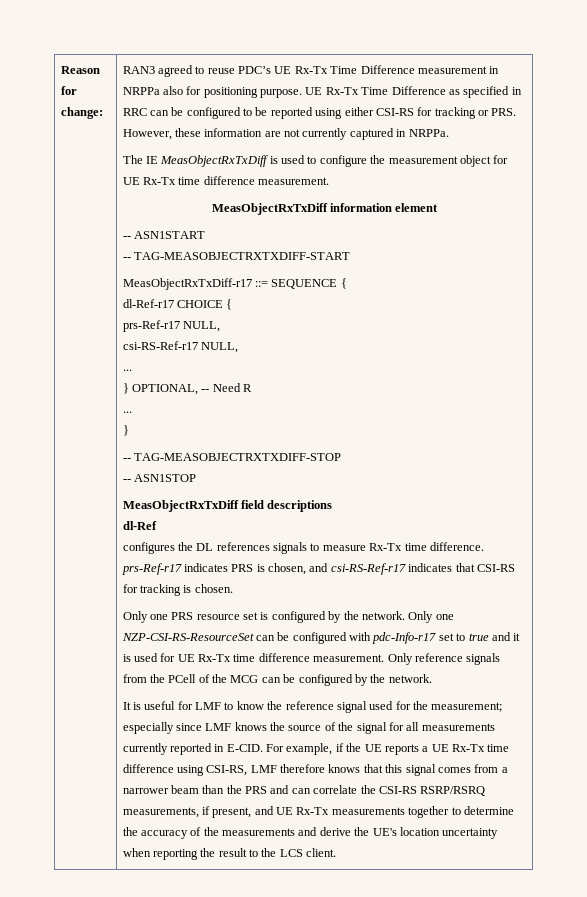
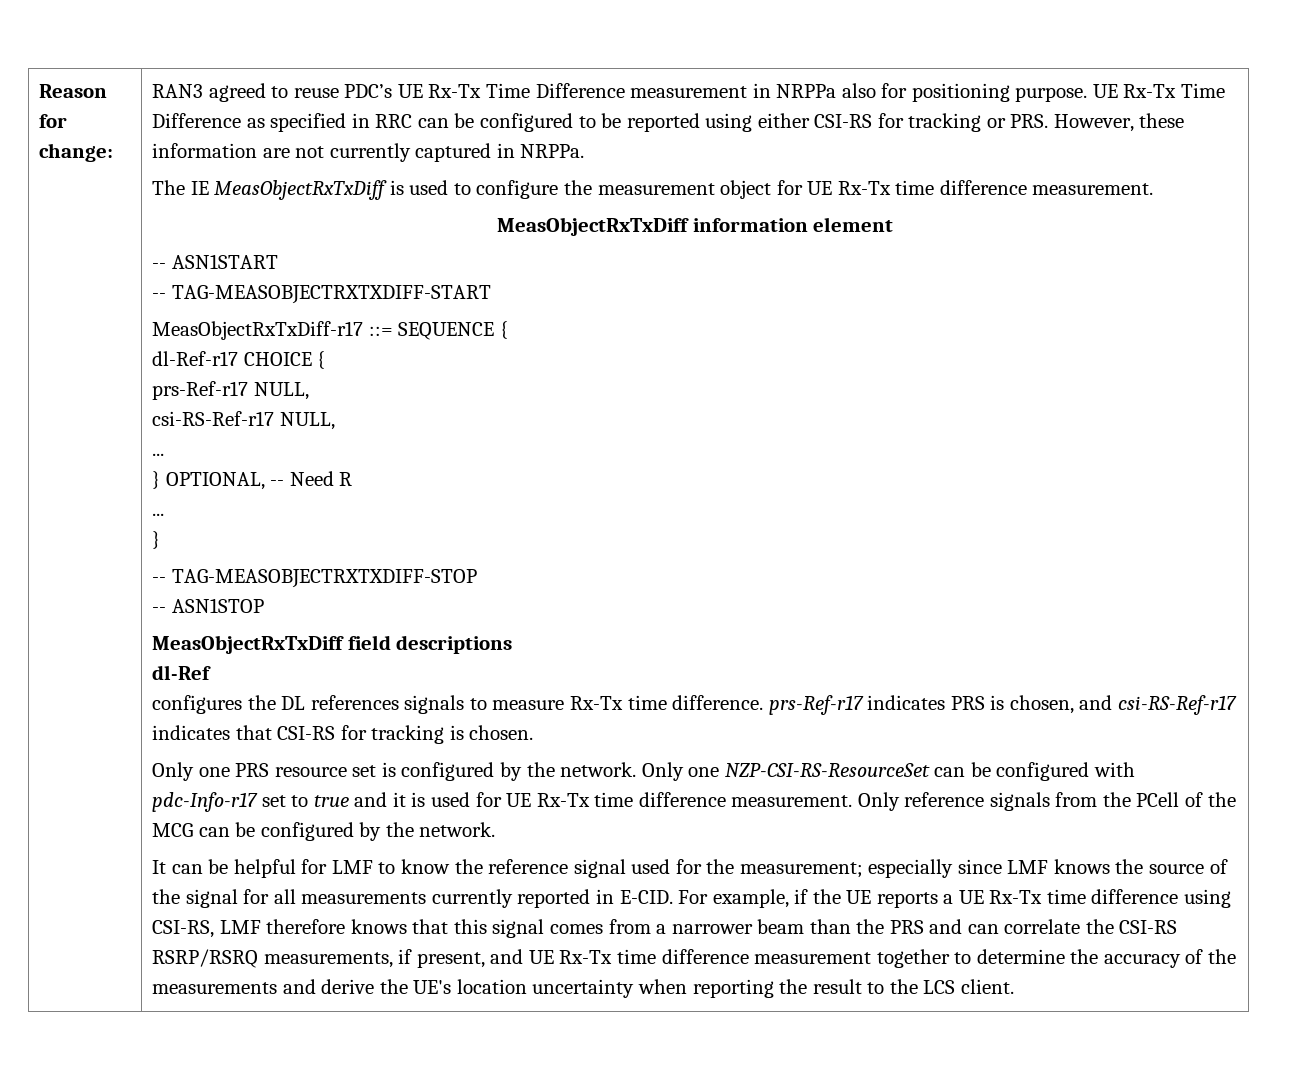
[132,701,176,710] is useful -> [171,859,296,878] can be helpful
[331,807,405,815] measurements -> [617,949,872,964] time difference measurement

